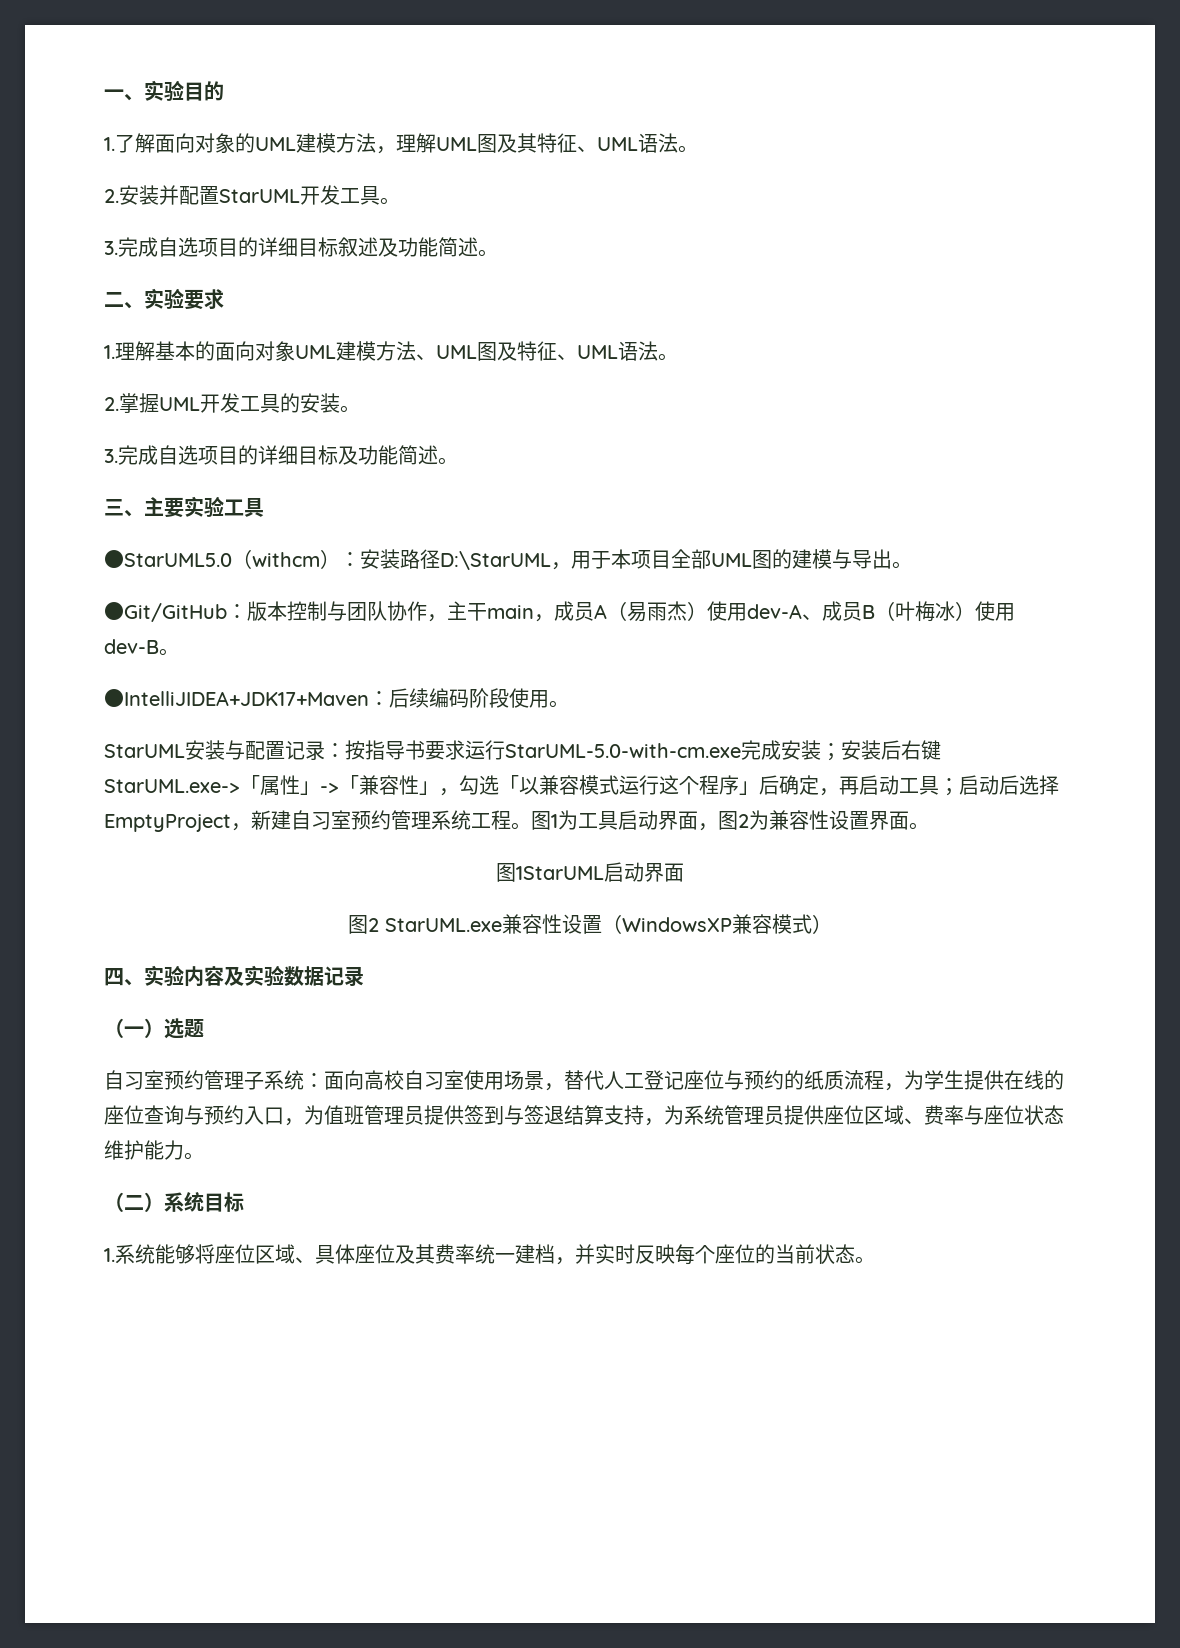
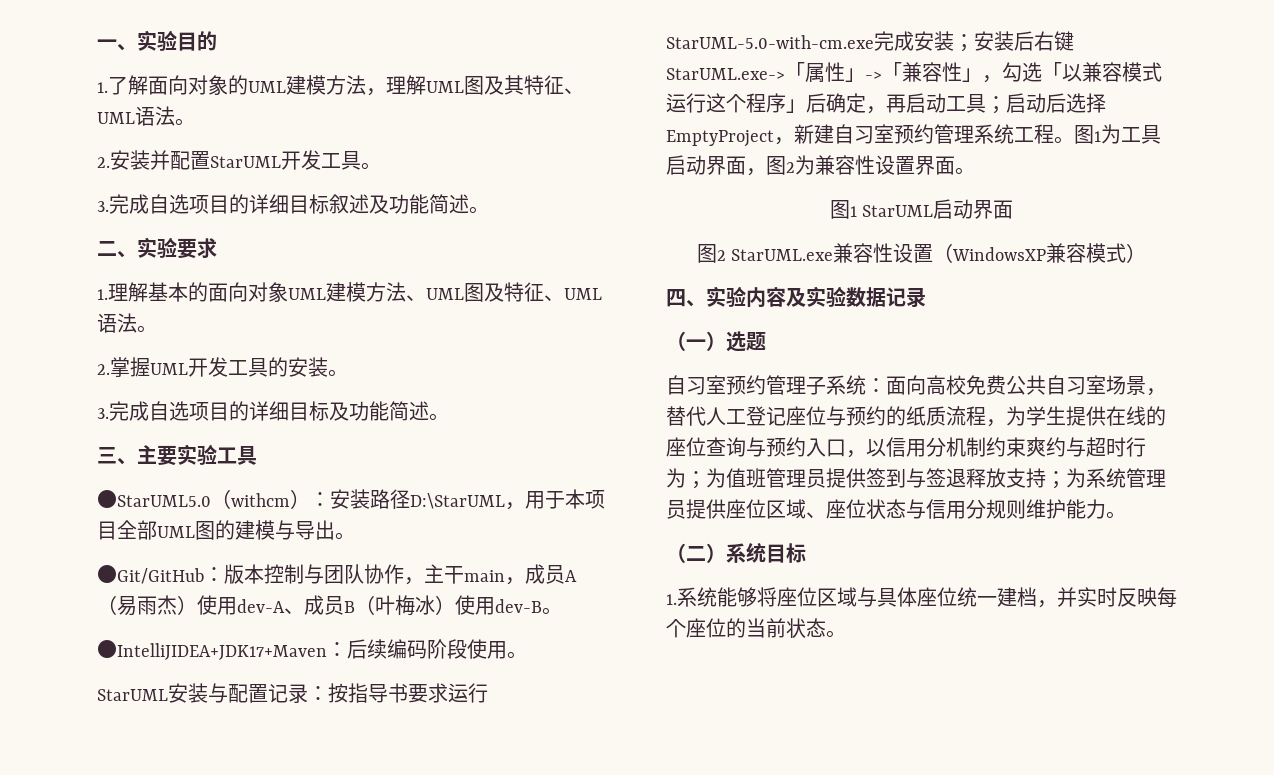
[516,866,604,880] 1StarUML -> [849,205,934,217] 1 StarUML
[404,1070,504,1090] 自习室使用 -> [966,375,1106,395] 免费公共自习室
(304, 1122) none -> [866,437,1146,457] [666,468,706,489] 以信用分机制约束爽约与超时行为；
[564,1105,664,1126] 结算支持， -> [966,468,1066,489] 释放支持；
[924,1105,984,1125] 费率与 -> (826, 515) none
(1064, 1114) none -> [906,499,1026,519] 与信用分规则
[295,1257,315,1263] 、 -> [857,587,877,607] 与
[395,1244,475,1264] 及其费率 -> (957, 597) none

